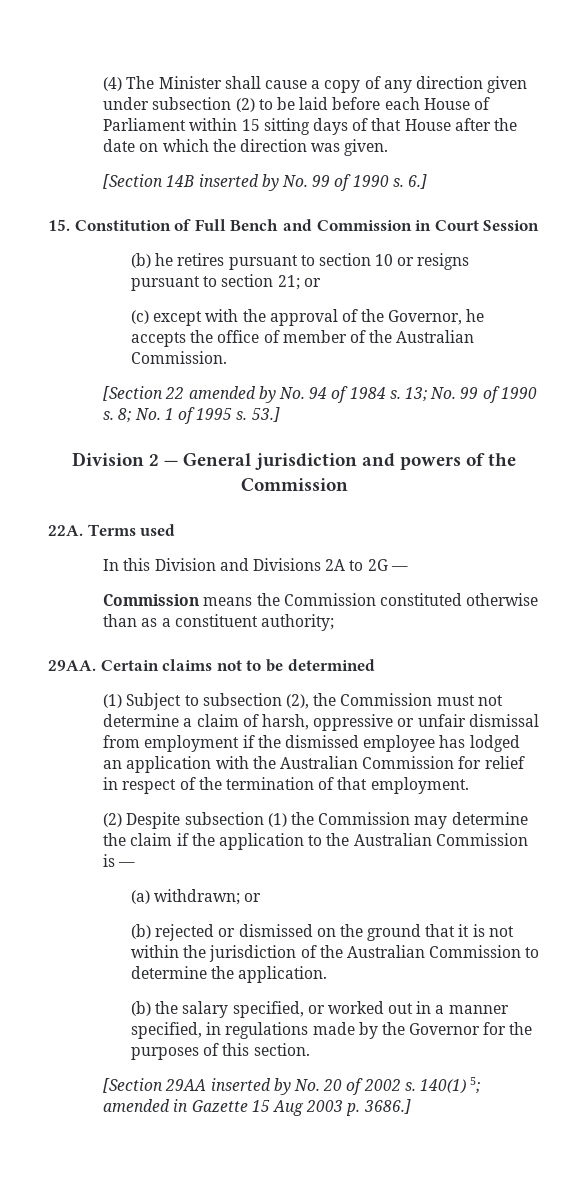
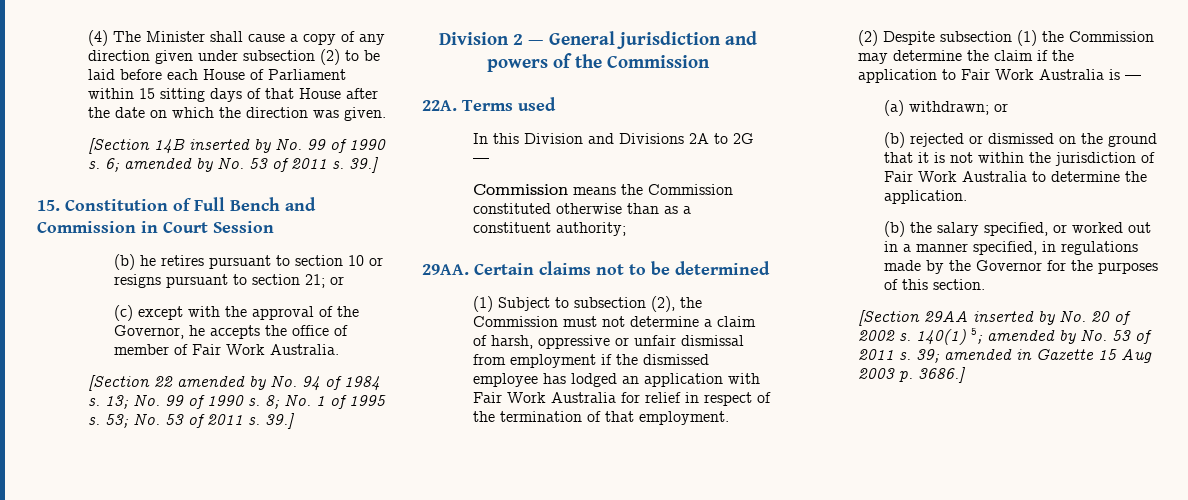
[407,174,427,189] 6.] -> [105,157,380,173] 6; amended by No. 53 of 2011 s. 39.]
[369,330,475,343] [130,351,227,364] the Australian Commission. -> [191,344,339,355] Fair Work Australia.
[251,407,280,422] 53.] -> [105,413,296,429] 53; No. 53 of 2011 s. 39.]
[252,756,455,769] the Australian Commission -> [473,392,617,403] Fair Work Australia
[326,833,528,846] the Australian Commission -> [961,69,1105,80] Fair Work Australia
[319,945,522,958] the Australian Commission -> [883,171,1027,182] Fair Work Australia
(171, 1105) none -> [1059,329,1153,344] [858,349,1013,363] by No. 53 of 2011 s. 39; amended

